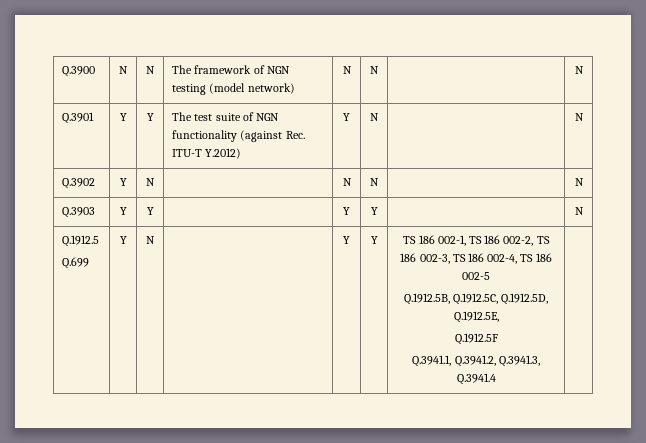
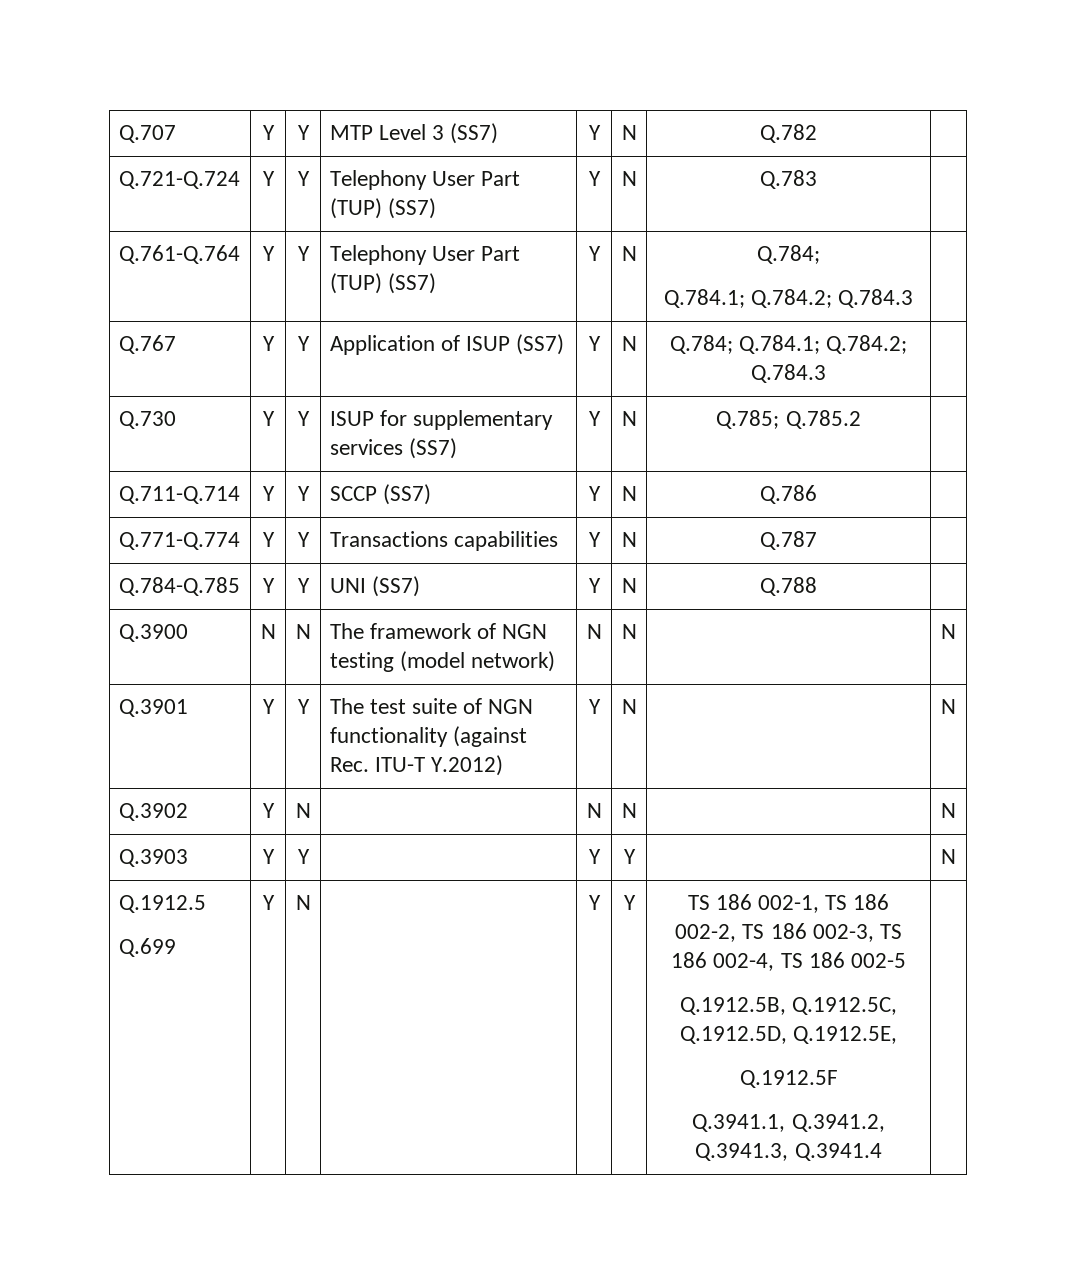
(62, 71) none -> [118,125,176,143] [262,125,275,140] [297,125,310,140] [329,123,499,144] [588,125,601,140] [621,125,637,140] [760,124,817,143] [118,171,240,189] [262,171,275,186] [297,171,310,186] [329,170,521,190] [329,198,436,219] [588,171,601,186] [621,171,637,186] [760,170,817,189] [118,245,240,264] [262,246,275,261] [297,246,310,261] [329,245,521,265] [329,273,436,294] [588,246,601,261] [621,246,637,261] [757,245,820,264] [663,289,914,308] [118,335,176,354] [262,336,275,351] [297,336,310,351] [329,334,565,355] [588,336,601,351] [621,336,637,351] [669,335,908,354] [751,364,826,383] [118,411,176,429] [262,411,275,426] [297,411,310,426] [329,410,554,430] [329,438,457,459] [588,411,601,426] [621,411,637,426] [716,410,861,429] [118,486,240,504] [262,486,275,501] [297,486,310,501] [329,484,431,505] [588,486,601,501] [621,486,637,501] [760,485,817,504] [118,532,240,550] [262,532,275,547] [297,532,310,547] [329,531,558,551] [588,532,601,547] [621,532,637,547] [760,531,817,550] [118,577,240,596] [262,578,275,593] [297,578,310,593] [329,576,420,597] [588,578,601,593] [621,578,637,593] [760,577,817,596] Q.707 | Y | Y | MTP Level 3 (SS7) | Y | N | Q.782 | // Q.721-Q.724 | Y | Y | Telephony User Part (TUP) (SS7) | Y | N | Q.783 | // Q.761-Q.764 | Y | Y | Telephony User Part (TUP) (SS7) | Y | N | Q.784; // Q.784.1; Q.784.2; Q.784.3 | // Q.767 | Y | Y | Application of ISUP (SS7) | Y | N | Q.784; Q.784.1; Q.784.2; Q.784.3 | // Q.730 | Y | Y | ISUP for supplementary services (SS7) | Y | N | Q.785; Q.785.2 | // Q.711-Q.714 | Y | Y | SCCP (SS7) | Y | N | Q.786 | // Q.771-Q.774 | Y | Y | Transactions capabilities | Y | N | Q.787 | // Q.784-Q.785 | Y | Y | UNI (SS7) | Y | N | Q.788 | //

